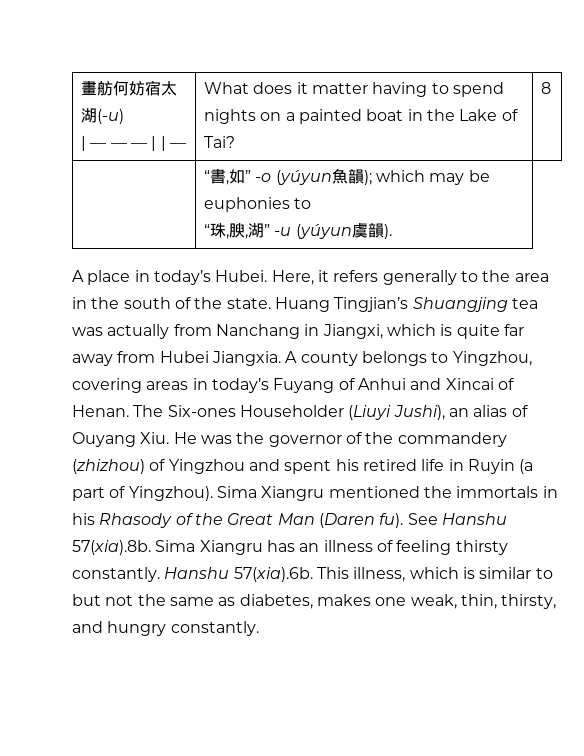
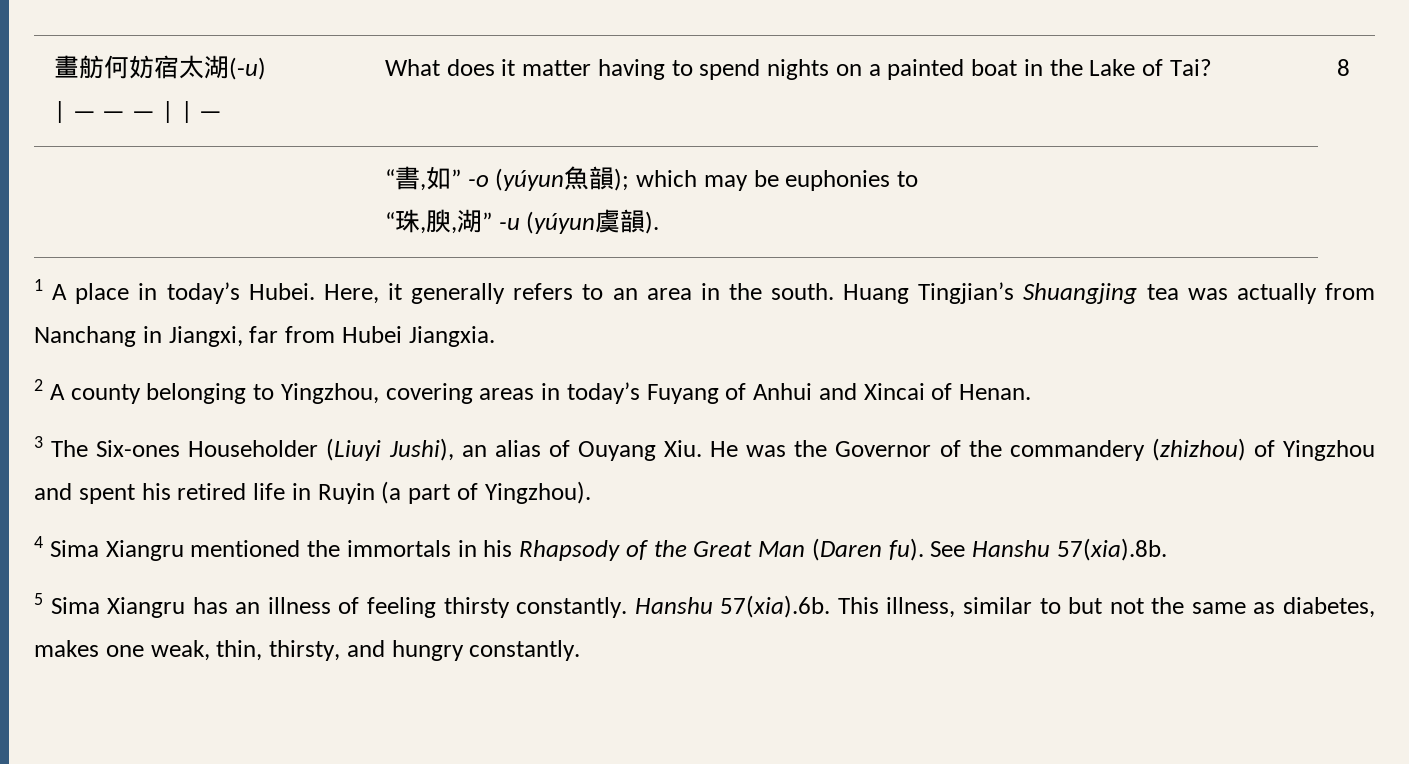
(392, 231) none -> [34,279,43,291] 1
[333,270,549,285] [72,297,271,309] refers generally to the area in the south of the state. -> [411,283,835,304] generally refers to an area in the south.
[386,324,524,339] [72,354,113,366] which is quite far away -> [249,326,279,343] far
(281, 358) none -> [34,379,43,391] // 2
[361,351,427,366] belongs -> [146,383,247,404] belonging
(129, 411) none -> [34,436,43,448] // 3
[268,435,342,447] governor -> [835,441,932,457] Governor
(213, 493) none -> [34,536,43,548] // 4
[99,513,173,528] Rhasody -> [519,540,620,561] Rhapsody
(151, 547) none -> [34,593,43,605] // 5
[409,567,475,579] which is -> (956, 607) none

